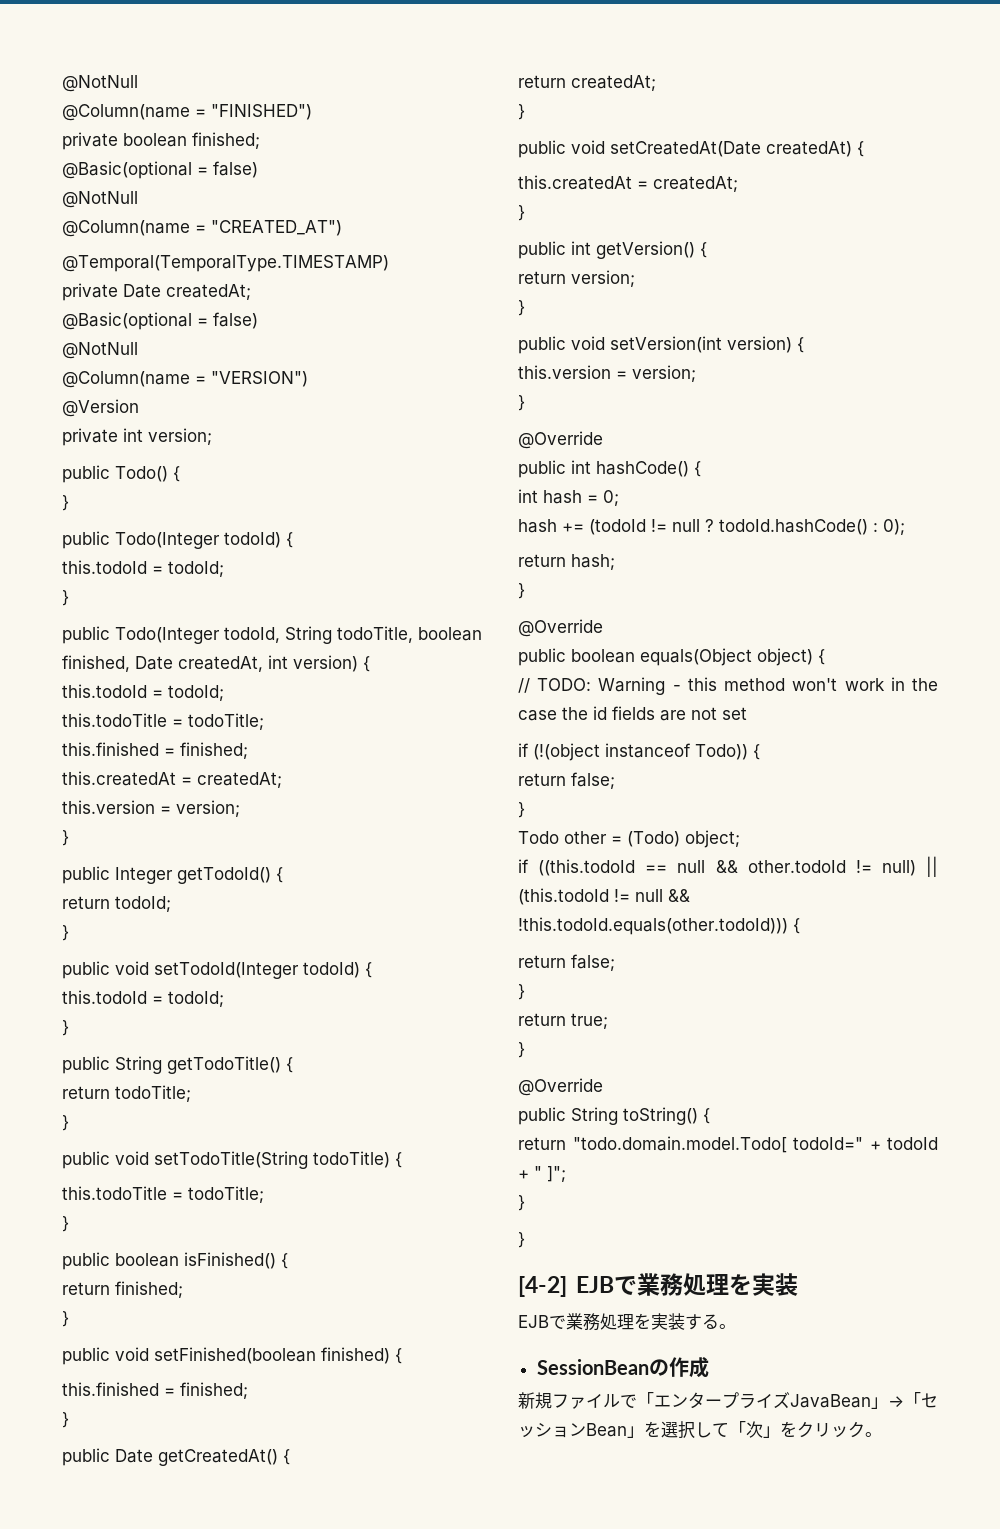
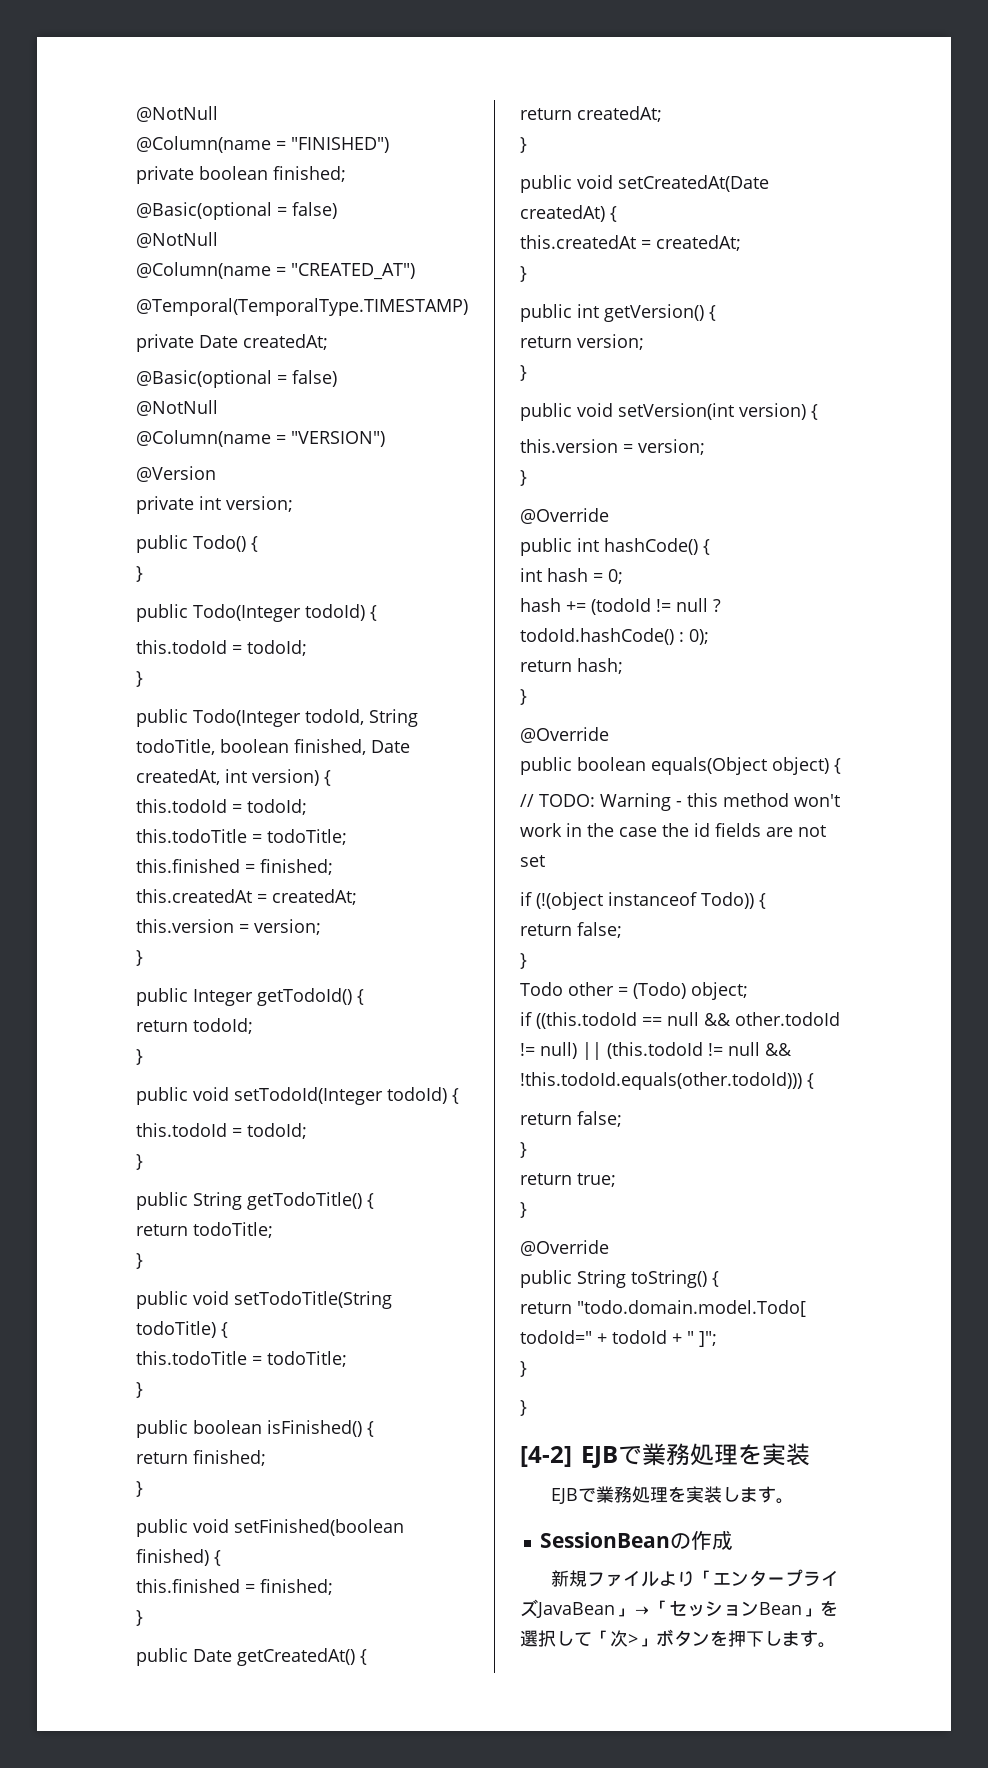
[685,1314,719,1330] する -> [722,1486,777,1503] します
[620,1394,637,1408] で -> [659,1571,696,1587] より
[763,1421,865,1438] 」をクリック -> [628,1629,818,1647] >」ボタンを押下します

